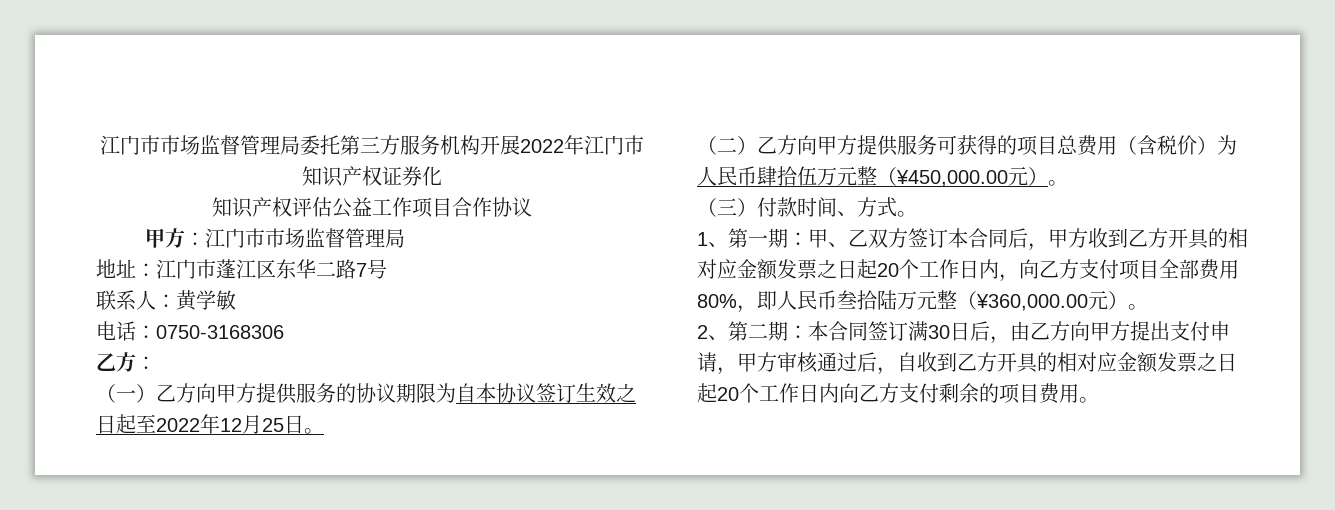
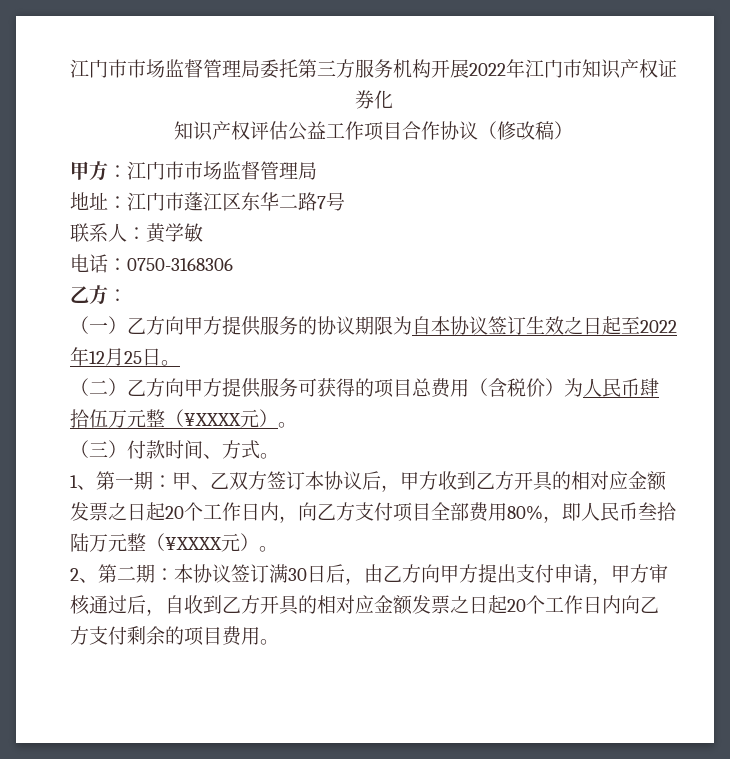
(532, 207) none -> [478,121,573,140] （修改稿）
[896,170,1008,187] ¥450,000.00 -> [184,413,241,426] ¥XXXX
[968,228,1008,248] 合同 -> [324,471,362,490] 协议
[976,294,1088,311] ¥360,000.00 -> [165,537,222,550] ¥XXXX
[828,321,868,341] 合同 -> [193,564,231,583] 协议

